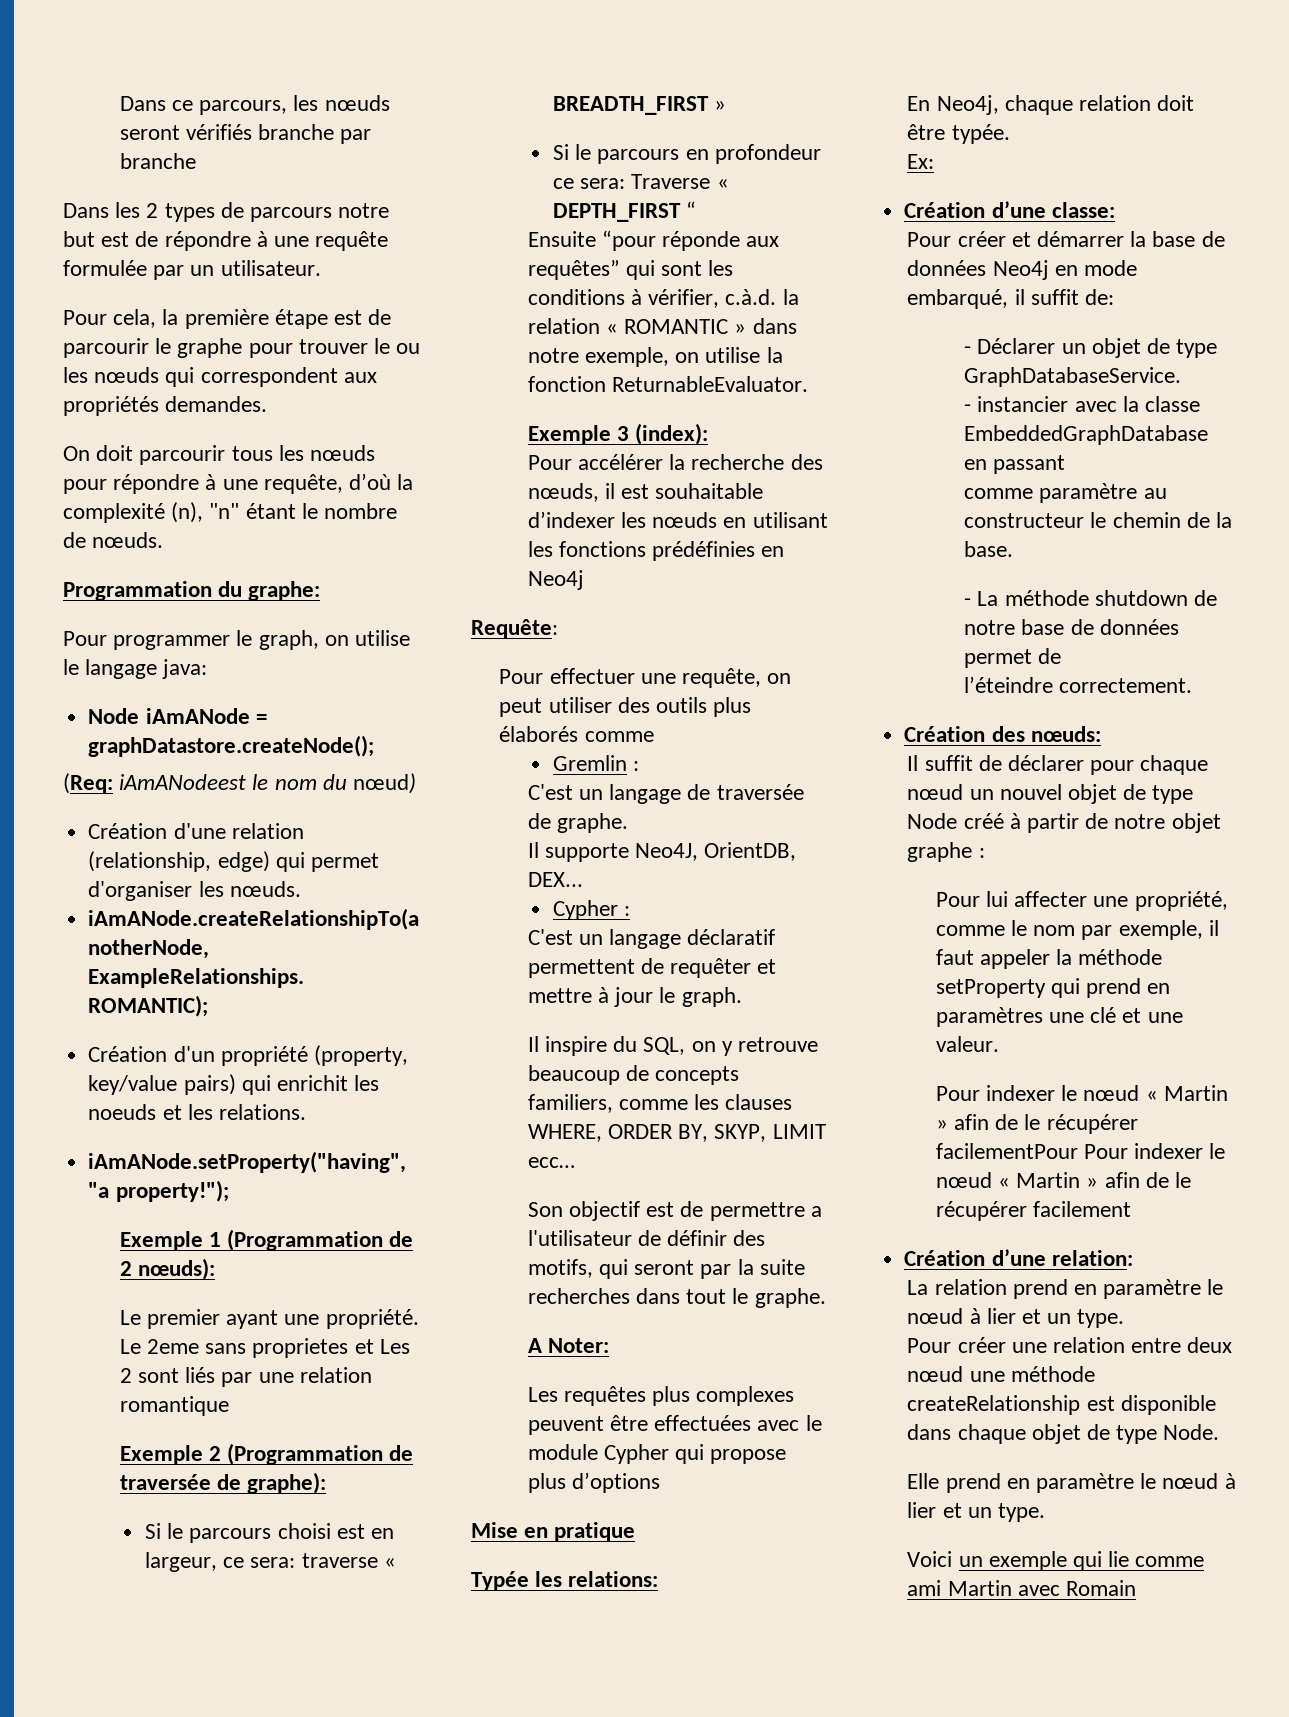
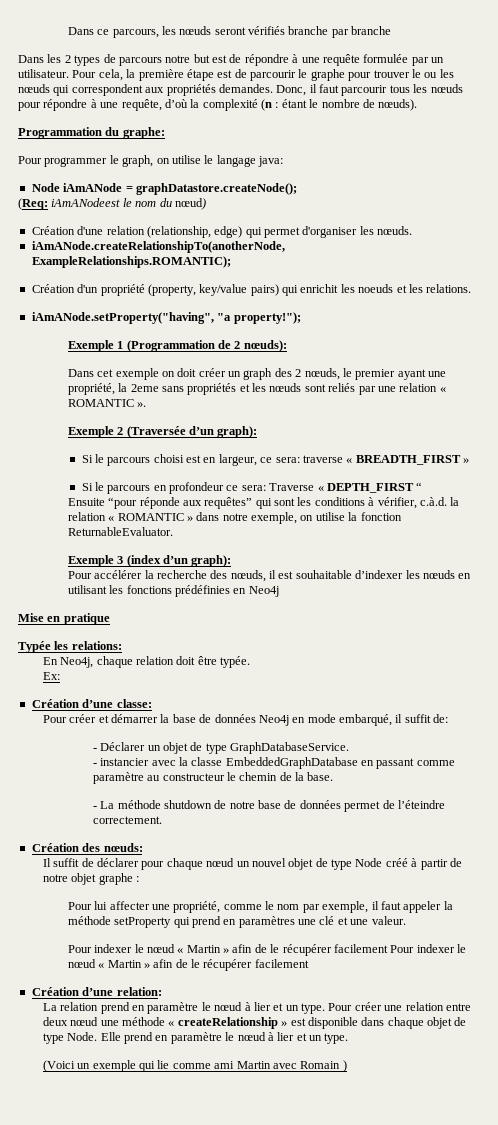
(321, 268) // -> (69, 73) none
[63,445,134,461] // On doit -> [276,84,339,96] Donc, il faut
[171,502,240,523] (n), "n" -> [261,99,279,111] (n :
[92,532,164,548] nœuds. -> [378,99,418,111] nœuds).
[119,1309,419,1329] [119,1338,410,1358] [119,1367,372,1387] [119,1396,229,1416] [119,1443,414,1465] [119,1472,327,1494] Le premier ayant une propriété. Le 2eme sans proprietes et Les 2 sont liés par une relation romantique // Exemple 2 (Programmation de traversée de graphe): -> [67,368,447,380] [67,383,446,395] [67,399,147,407] [67,426,258,438] Dans cet exemple on doit créer un graph des 2 nœuds, le premier ayant une propriété, la 2eme sans propriétés et les nœuds sont reliés par une relation « ROMANTIC ». // Exemple 2 (Traversée d’un graph):
[635,423,709,445] (index): -> [126,555,232,567] (index d’un graph):
[471,619,558,639] [499,668,792,688] [499,697,752,717] [499,726,654,742] [553,755,640,771] [527,784,804,804] [527,813,628,833] [527,842,797,862] [527,872,583,887] [553,900,631,920] [527,929,776,949] [527,958,777,978] [527,987,742,1007] [527,1036,819,1056] [527,1065,740,1085] [527,1094,793,1113] [527,1124,826,1142] [527,1157,575,1168] [527,1201,822,1221] [527,1230,766,1246] [527,1259,805,1279] [527,1288,826,1308] [527,1338,609,1353] [527,1386,795,1406] [527,1415,822,1435] [527,1444,787,1464] [527,1472,660,1493] // Requête: // Pour effectuer une requête, on peut utiliser des outils plus élaborés comme // Gremlin : // C'est un langage de traversée de graphe. // Il supporte Neo4J, OrientDB, DEX... // Cypher : // C'est un langage déclaratif permettent de requêter et mettre à jour le graph. // Il inspire du SQL, on y retrouve beaucoup de concepts familiers, comme les clauses WHERE, ORDER BY, SKYP, LIMIT ecc… // Son objectif est de permettre a l'utilisateur de définir des motifs, qui seront par la suite recherches dans tout le graphe. // A Noter: // Les requêtes plus complexes peuvent être effectuées avec le module Cypher qui propose plus d’options -> (279, 591) none
(1066, 464) // -> (415, 763) none
(1062, 656) // -> (395, 804) none
[935,1143,1078,1159] facilementPour -> [333,944,388,953] facilement
(1125, 1318) // -> (326, 1008) none
[907,1395,1081,1415] createRelationship -> [168,1017,288,1029] « createRelationship »
(1220, 1432) // -> (98, 1036) none
[907,1551,953,1567] Voici -> [42,1060,75,1072] (Voici
(1137, 1588) none -> [342,1060,347,1072] )

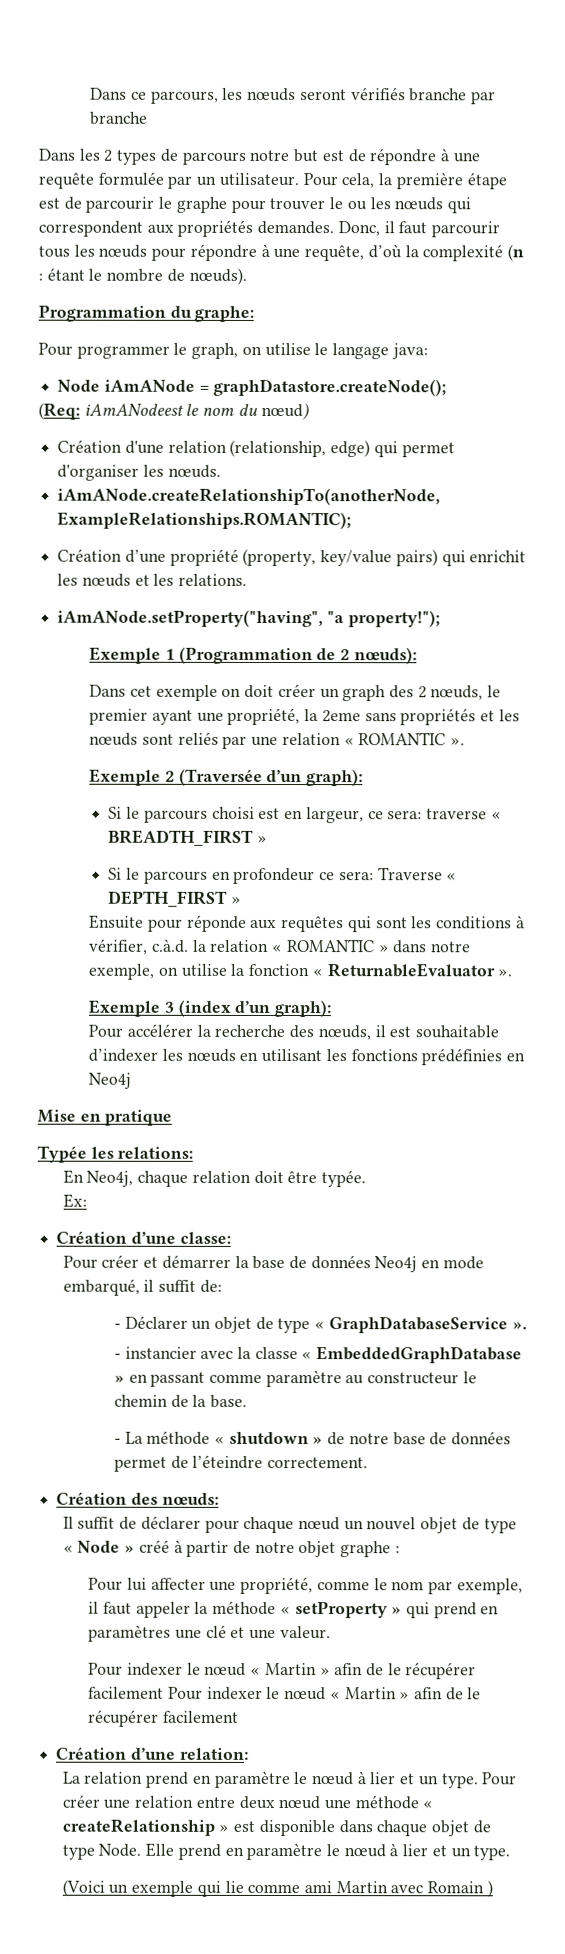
[77,284,99,293] d'un -> [124,549,166,563] d’une
[358,284,394,293] noeuds -> [81,573,131,587] nœuds
[416,482,423,491] “ -> [231,895,243,904] »
[108,497,138,509] “pour -> [147,918,183,932] pour
[204,497,253,509] requêtes” -> [281,915,345,933] requêtes
[67,527,173,536] ReturnableEvaluator. -> [312,963,514,978] « ReturnableEvaluator ».
[230,742,350,754] GraphDatabaseService. -> [314,1316,527,1334] « GraphDatabaseService ».
[225,757,358,769] EmbeddedGraphDatabase -> [301,1346,523,1364] [113,1374,125,1383] « EmbeddedGraphDatabase »
[163,800,212,809] shutdown -> [213,1431,324,1445] « shutdown »
[355,858,383,867] Node -> [62,1540,136,1553] « Node »
[114,917,172,928] setProperty -> [279,1601,403,1619] « setProperty »

